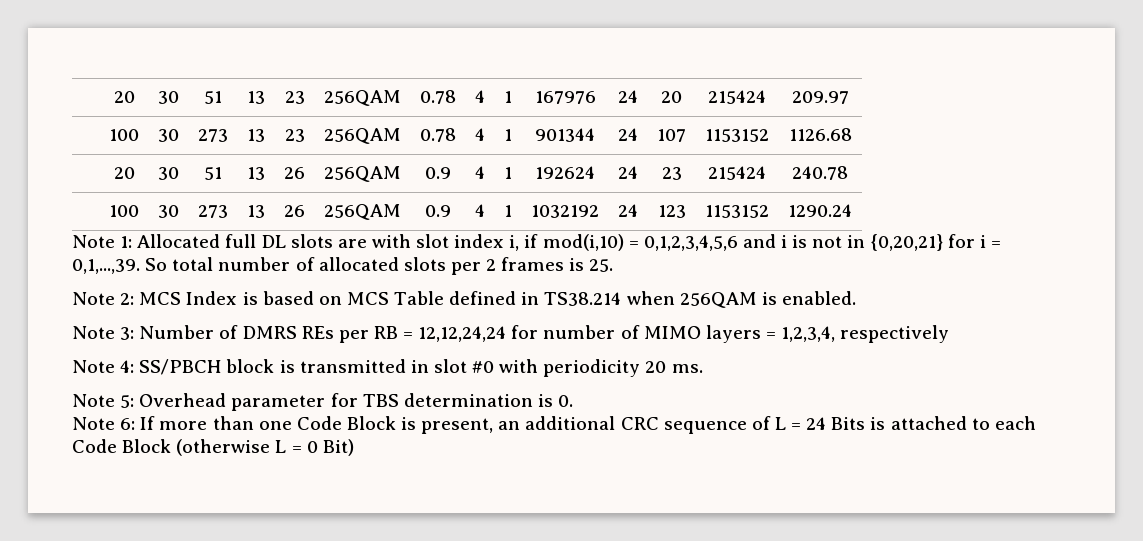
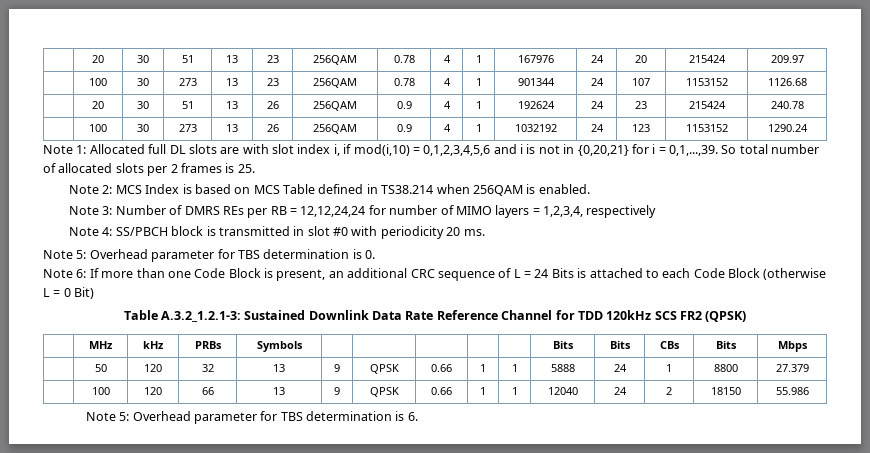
(354, 447) none -> [123,310,747,322] [89,341,113,349] [143,341,164,349] [194,341,222,349] [256,341,303,352] [552,341,574,349] [609,341,631,349] [659,341,680,349] [715,341,737,349] [777,341,808,352] [94,364,107,372] [144,364,162,372] [201,364,214,372] [273,364,285,372] [334,364,340,372] [369,364,399,374] [431,364,452,372] [480,364,486,372] [511,364,518,372] [550,364,575,372] [613,364,627,372] [666,364,672,372] [713,364,738,372] [775,364,809,372] [91,387,110,395] [144,387,162,395] [201,387,214,395] [273,387,285,395] [334,387,340,395] [369,387,399,397] [431,387,452,395] [480,387,486,395] [511,387,518,395] [547,387,578,395] [613,387,627,395] [666,387,672,395] [710,387,741,395] [775,387,809,395] [85,411,418,424] // Table A.3.2_1.2.1-3: Sustained Downlink Data Rate Reference Channel for TDD 120kHz SCS FR2 (QPSK) // | MHz | kHz | PRBs | Symbols | | | | | | Bits | Bits | CBs | Bits | Mbps // | 50 | 120 | 32 | 13 | 9 | QPSK | 0.66 | 1 | 1 | 5888 | 24 | 1 | 8800 | 27.379 // | 100 | 120 | 66 | 13 | 9 | QPSK | 0.66 | 1 | 1 | 12040 | 24 | 2 | 18150 | 55.986 // Note 5: Overhead parameter for TBS determination is 6.

